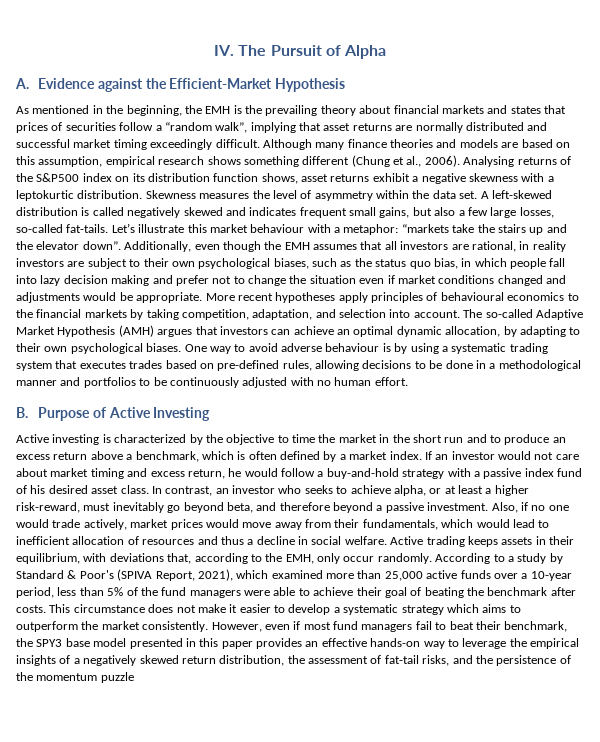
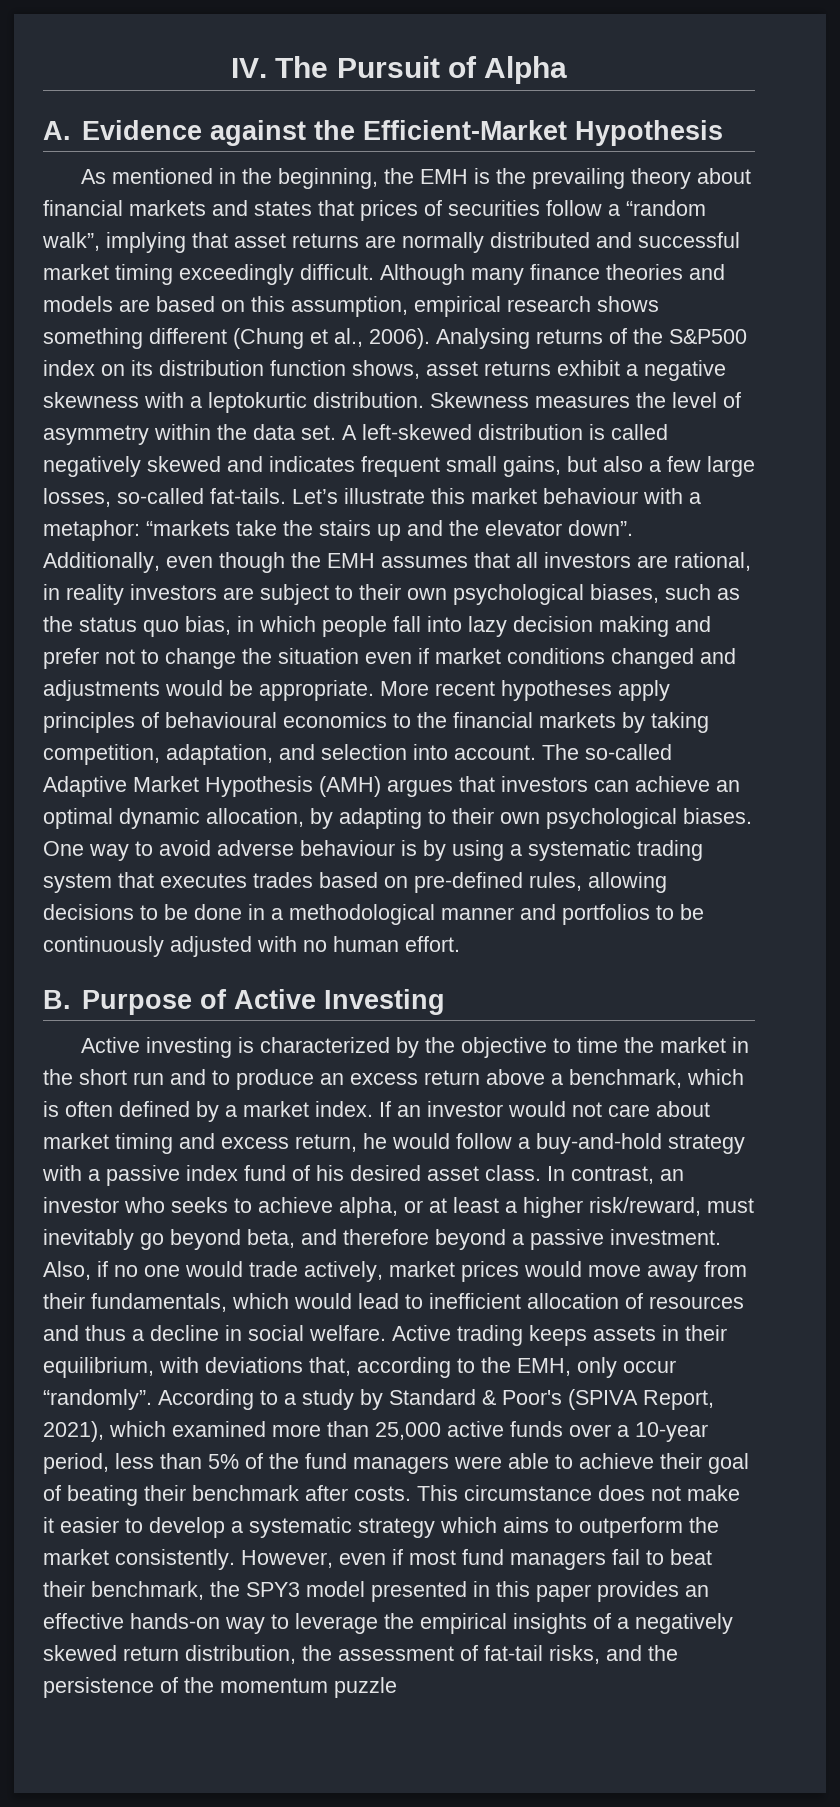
[16,502,80,513] risk-reward, -> [589,1197,701,1216] risk/reward,
[377,553,432,564] randomly. -> [43,1389,152,1410] “randomly”.
[467,587,484,596] the -> [144,1485,186,1501] their
[65,638,90,647] base -> (300, 1589) none

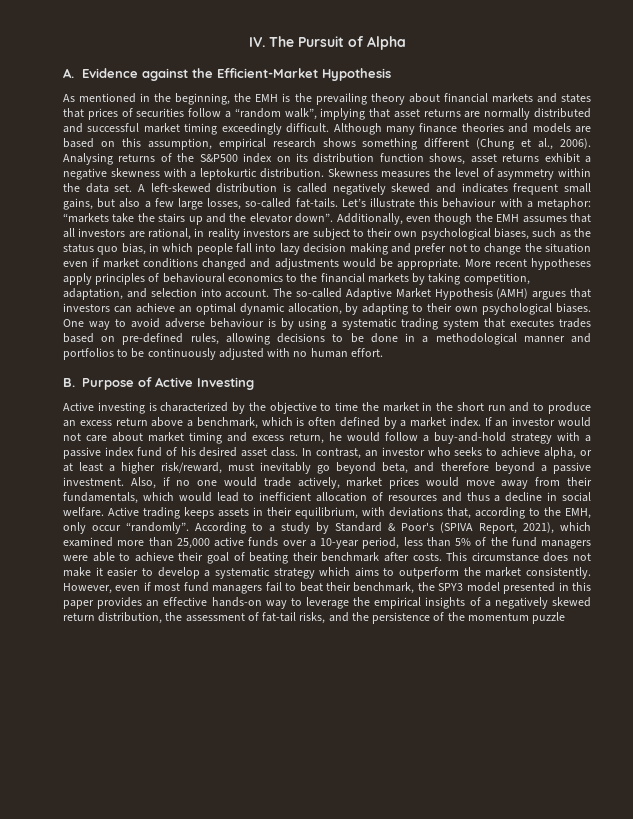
[471,488,537,504] market -> (439, 202) none

